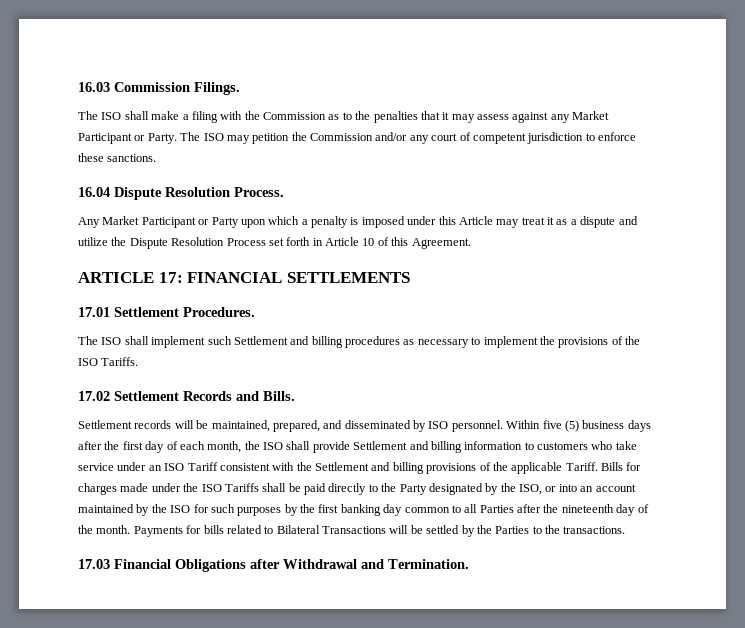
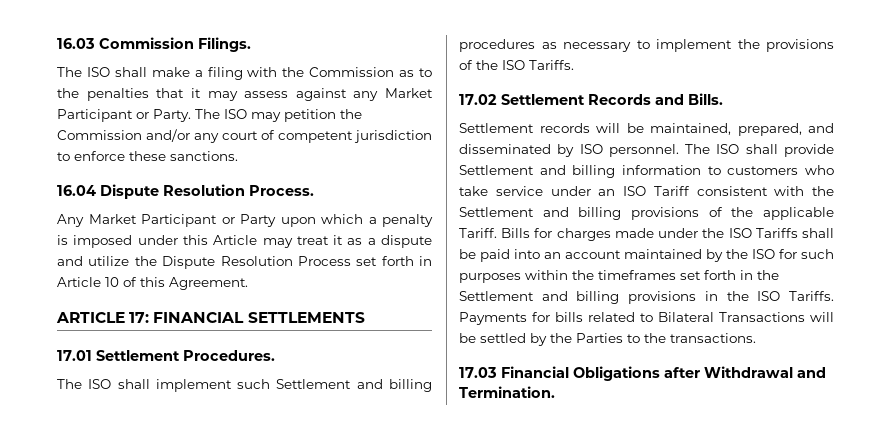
[506,420,651,432] [78,441,260,453] Within five (5) business days after the first day of each month, the -> [685,144,711,154] The
[328,483,557,495] directly to the Party designated by the ISO, or -> (510, 255) none
[284,504,649,516] [78,525,131,534] by the first banking day common to all Parties after the nineteenth day of the month. -> [525,270,779,280] [459,291,834,304] within the timeframes set forth in the Settlement and billing provisions in the ISO Tariffs.

